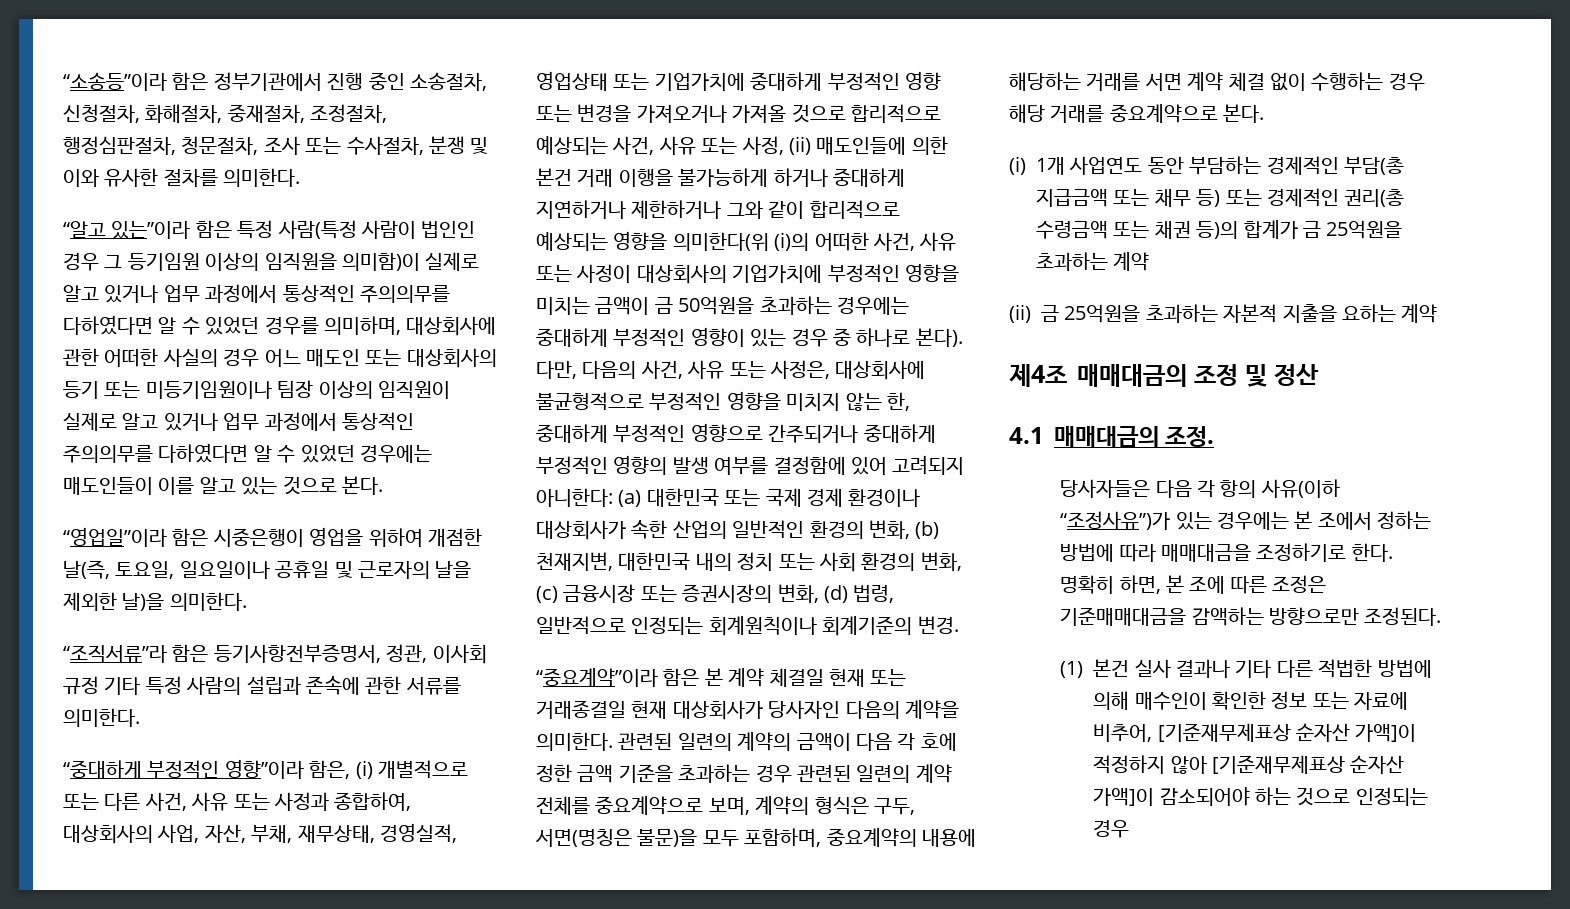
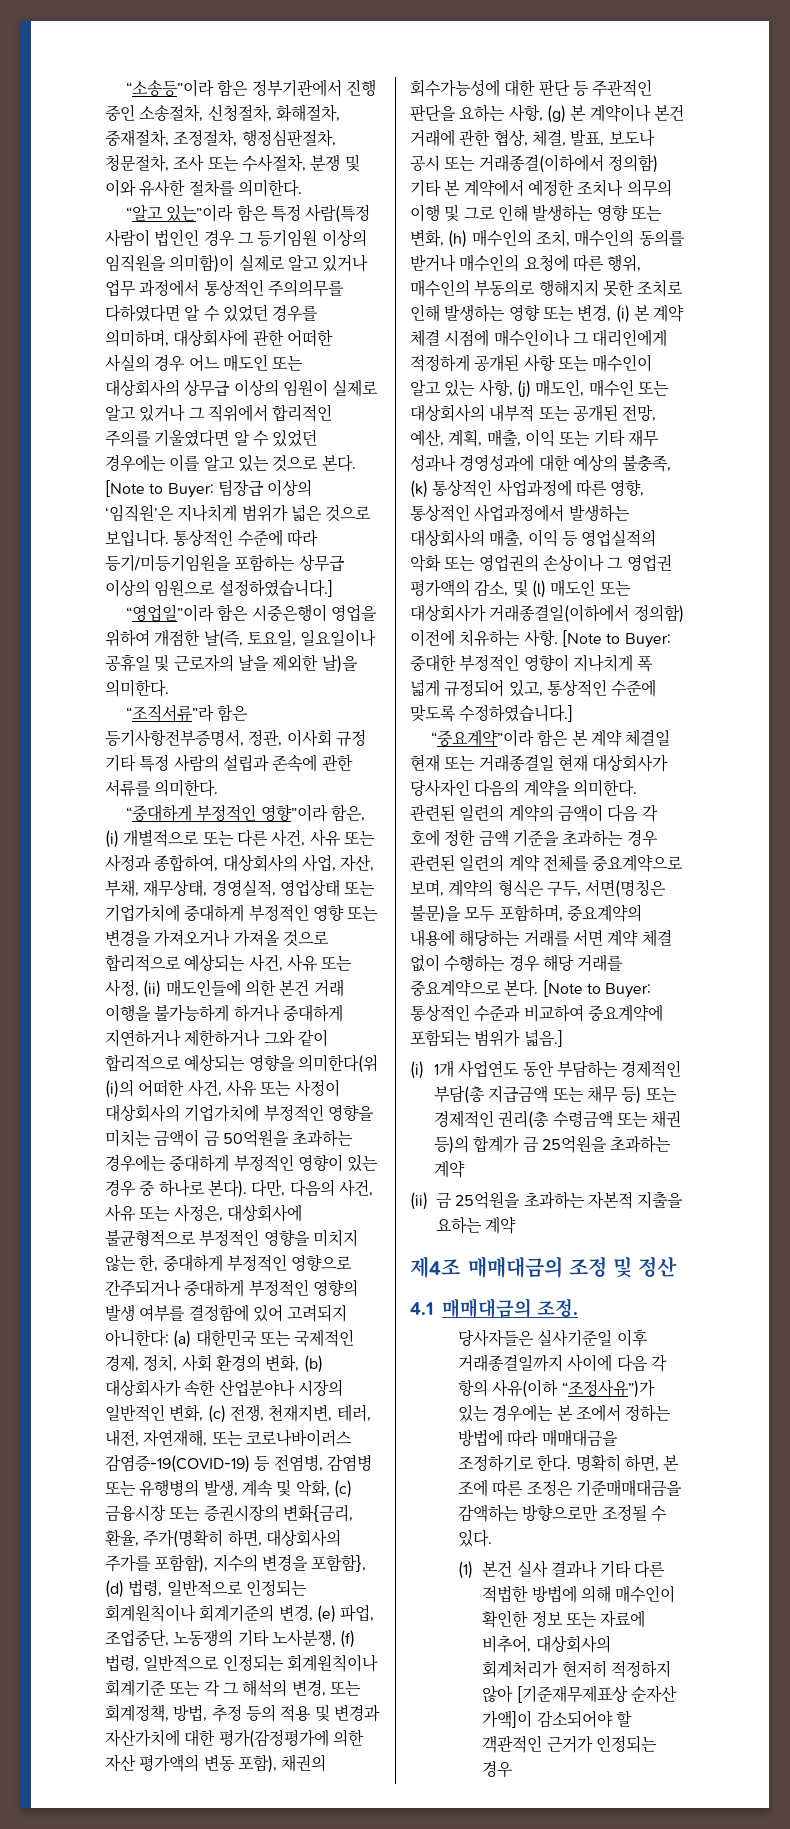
[63,380,450,399] [63,412,414,431] [63,443,249,463] 등기 또는 미등기임원이나 팀장 이상의 임직원이 실제로 알고 있거나 업무 과정에서 통상적인 주의의무를 다하였다면 -> [184,379,379,397] [105,404,333,422] [105,429,230,447] 상무급 이상의 임원이 실제로 알고 있거나 그 직위에서 합리적인 주의를 기울였다면
[63,477,153,495] 매도인들이 -> (166, 463) none
(383, 485) none -> [105,479,313,498] [105,504,372,522] [105,529,318,547] [105,554,345,572] [105,579,333,597] [Note to Buyer: 팀장급 이상의 ‘임직원’은 지나치게 범위가 넓은 것으로 보입니다. 통상적인 수준에 따라 등기/미등기임원을 포함하는 상무급 이상의 임원으로 설정하였습니다.]
[765,488,921,507] [536,519,940,540] [536,552,962,572] [536,584,819,603] 국제 경제 환경이나 대상회사가 속한 산업의 일반적인 환경의 변화, (b) 천재지변, 대한민국 내의 정치 또는 사회 환경의 변화, (c) 금융시장 또는 증권시장의 변화, -> [294,1329,355,1347] [105,1354,323,1373] [105,1379,343,1397] [105,1404,371,1423] [105,1429,352,1447] [105,1454,372,1473] [105,1479,352,1498] [105,1504,353,1522] [105,1529,341,1548] [105,1554,367,1573] 국제적인 경제, 정치, 사회 환경의 변화, (b) 대상회사가 속한 산업분야나 시장의 일반적인 변화, (c) 전쟁, 천재지변, 테러, 내전, 자연재해, 또는 코로나바이러스 감염증-19(COVID-19) 등 전염병, 감염병 또는 유행병의 발생, 계속 및 악화, (c) 금융시장 또는 증권시장의 변화{금리, 환율, 주가(명확히 하면, 대상회사의 주가를 포함함), 지수의 변경을 포함함},
[917,616,959,634] 변경. -> [278,1604,375,1623] [105,1629,356,1648] [105,1654,378,1672] [105,1679,361,1697] [105,1704,380,1722] [105,1729,364,1748] [105,1754,327,1773] [410,79,653,97] [410,104,684,123] [410,129,655,147] [410,154,658,173] [410,179,672,197] [410,204,662,222] [410,229,685,248] [410,254,642,272] [410,279,684,297] [410,304,685,323] [410,329,668,347] [410,354,653,372] [410,379,669,398] [410,404,657,422] [410,429,659,447] [410,454,672,472] [410,479,645,498] [410,504,630,522] [410,529,657,547] [410,554,672,572] [410,579,631,598] [410,604,684,623] [410,629,671,648] [410,654,654,672] [410,679,657,697] [410,704,574,722] 변경, (e) 파업, 조업중단, 노동쟁의 기타 노사분쟁, (f) 법령, 일반적으로 인정되는 회계원칙이나 회계기준 또는 각 그 해석의 변경, 또는 회계정책, 방법, 추정 등의 적용 및 변경과 자산가치에 대한 평가(감정평가에 의한 자산 평가액의 변동 포함), 채권의 회수가능성에 대한 판단 등 주관적인 판단을 요하는 사항, (g) 본 계약이나 본건 거래에 관한 협상, 체결, 발표, 보도나 공시 또는 거래종결(이하에서 정의함) 기타 본 계약에서 예정한 조치나 의무의 이행 및 그로 인해 발생하는 영향 또는 변화, (h) 매수인의 조치, 매수인의 동의를 받거나 매수인의 요청에 따른 행위, 매수인의 부동의로 행해지지 못한 조치로 인해 발생하는 영향 또는 변경, (i) 본 계약 체결 시점에 매수인이나 그 대리인에게 적정하게 공개된 사항 또는 매수인이 알고 있는 사항, (j) 매도인, 매수인 또는 대상회사의 내부적 또는 공개된 전망, 예산, 계획, 매출, 이익 또는 기타 재무 성과나 경영성과에 대한 예상의 불충족, (k) 통상적인 사업과정에 따른 영향, 통상적인 사업과정에서 발생하는 대상회사의 매출, 이익 등 영업실적의 악화 또는 영업권의 손상이나 그 영업권 평가액의 감소, 및 (l) 매도인 또는 대상회사가 거래종결일(이하에서 정의함) 이전에 치유하는 사항. [Note to Buyer: 중대한 부정적인 영향이 지나치게 폭 넓게 규정되어 있고, 통상적인 수준에 맞도록 수정하였습니다.]
(1265, 113) none -> [542,980,652,998] [410,1004,663,1022] [410,1029,563,1047] [Note to Buyer: 통상적인 수준과 비교하여 중요계약에 포함되는 범위가 넓음.]
(1151, 488) none -> [537,1329,648,1347] [458,1354,613,1372] 실사기준일 이후 거래종결일까지 사이에
[1364,607,1442,626] 조정된다. -> [601,1504,668,1522] [458,1529,493,1547] 조정될 수 있다.
[1157,723,1417,742] [기준재무제표상 순자산 가액]이 -> [535,1635,611,1653] [482,1660,607,1678] 대상회사의 회계처리가 현저히
[1255,787,1351,806] 하는 것으로 -> [615,1710,632,1727] [482,1735,593,1753] 할 객관적인 근거가

